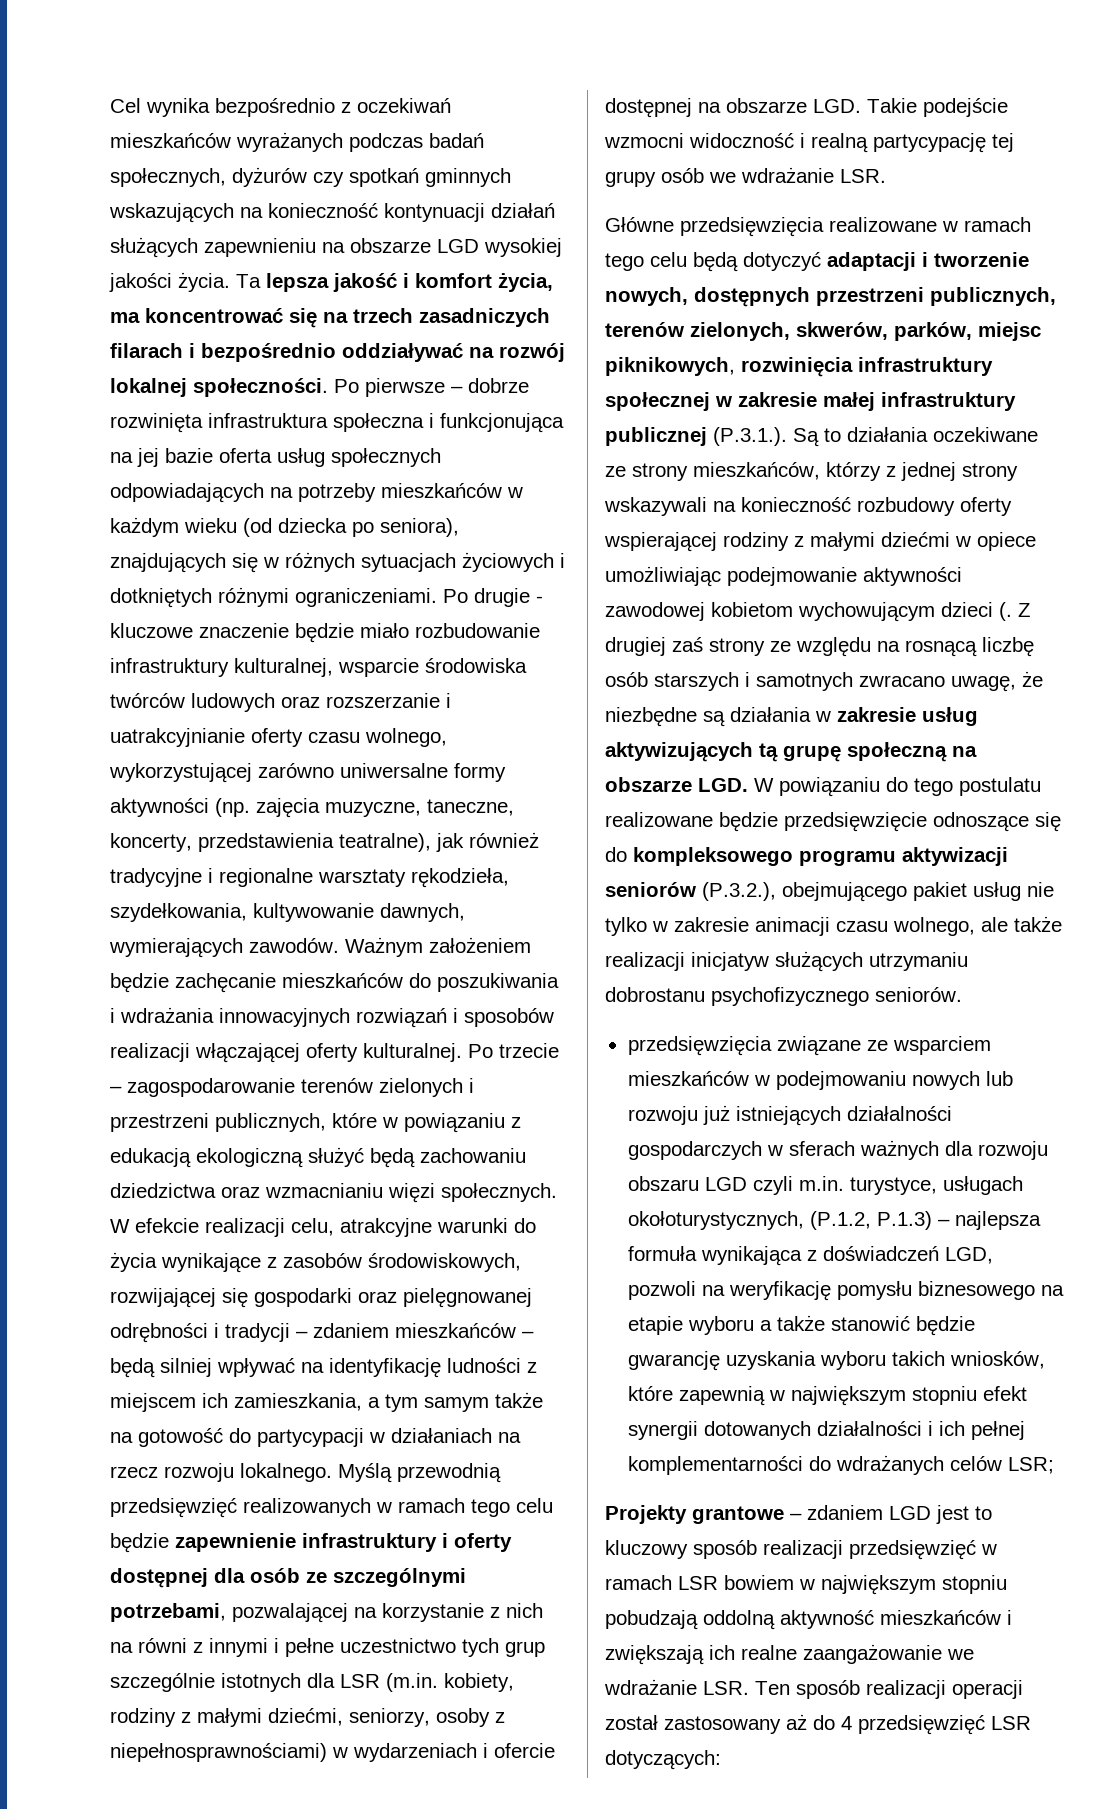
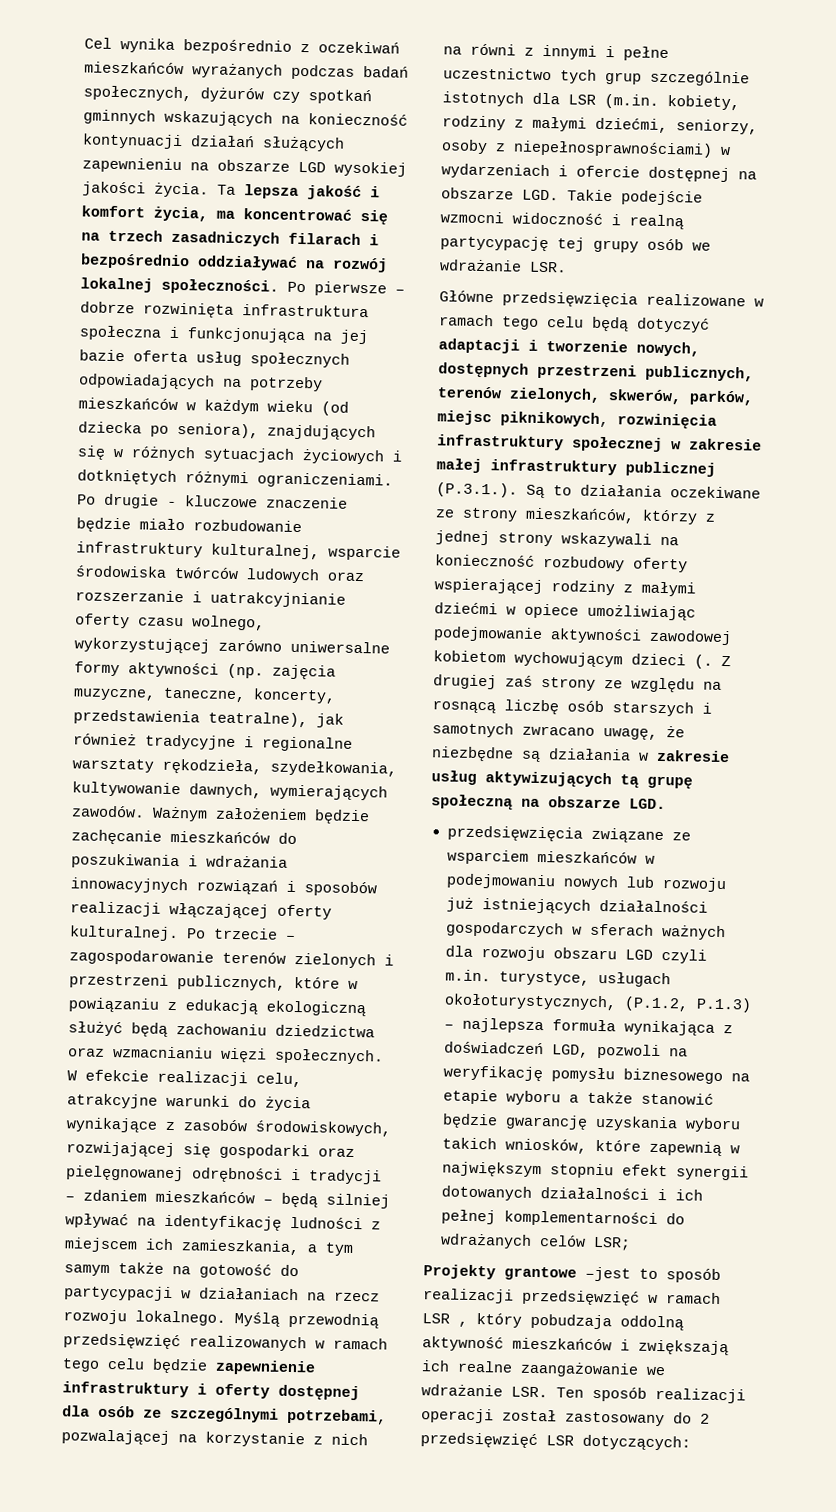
[754,777,1041,797] [605,812,1061,832] [605,847,1008,866] [605,882,1054,902] [605,916,1062,936] [605,951,968,972] [605,987,962,1006] W powiązaniu do tego postulatu realizowane będzie przedsięwzięcie odnoszące się do kompleksowego programu aktywizacji seniorów (P.3.2.), obejmującego pakiet usług nie tylko w zakresie animacji czasu wolnego, ale także realizacji inicjatyw służących utrzymaniu dobrostanu psychofizycznego seniorów. -> (666, 804) none
[790,1505,992,1524] [605,1540,688,1559] – zdaniem LGD jest to kluczowy -> [585,1266,658,1282] –jest to
[724,1575,1007,1595] [605,1610,698,1630] bowiem w największym stopniu pobudzają -> [458,1313,612,1330] , który pobudzaja
[786,1714,852,1730] aż do 4 -> [673,1412,710,1424] do 2

